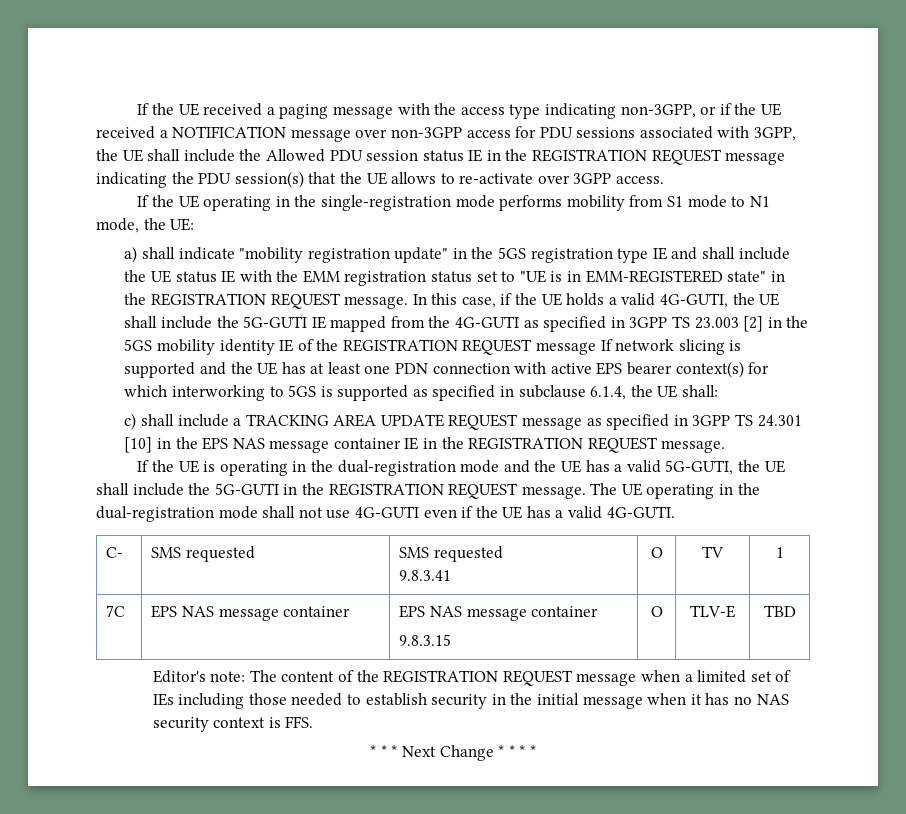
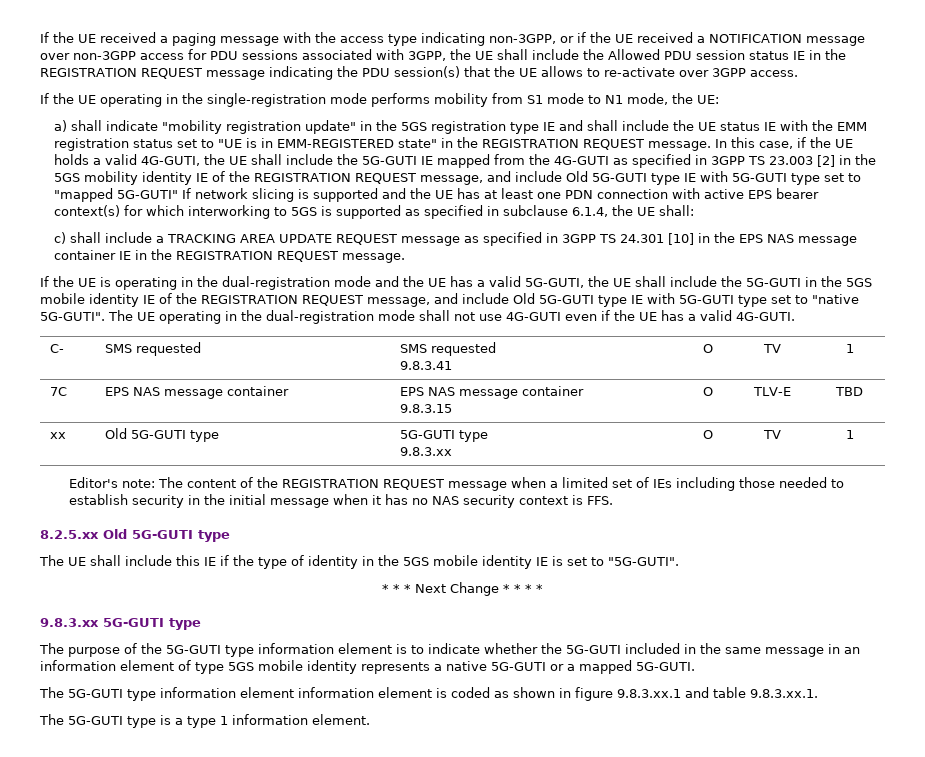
[536,342,597,355] message -> [420,171,862,185] [54,188,179,202] message, and include Old 5G-GUTI type IE with 5G-GUTI type set to "mapped 5G-GUTI"
[328,483,586,499] REGISTRATION REQUEST message. -> [846,278,872,287] [40,293,859,307] [40,312,105,321] 5GS mobile identity IE of the REGISTRATION REQUEST message, and include Old 5G-GUTI type IE with 5G-GUTI type set to "native 5G-GUTI".
(796, 611) none -> [50,432,67,439] [105,428,220,442] [400,430,489,442] [400,447,453,456] [703,430,713,439] [763,430,781,439] [845,430,854,439] // xx | Old 5G-GUTI type | 5G-GUTI type // 9.8.3.xx | O | TV | 1
(314, 722) none -> [40,529,230,542] [39,555,679,569] // 8.2.5.xx Old 5G-GUTI type // The UE shall include this IE if the type of identity in the 5GS mobile identity IE is set to "5G-GUTI".
(536, 751) none -> [40,618,201,630] [39,643,860,657] [40,660,695,674] [39,687,818,701] [39,714,370,728] // 9.8.3.xx 5G-GUTI type // The purpose of the 5G-GUTI type information element is to indicate whether the 5G-GUTI included in the same message in an information element of type 5GS mobile identity represents a native 5G-GUTI or a mapped 5G-GUTI. // The 5G-GUTI type information element information element is coded as shown in figure 9.8.3.xx.1 and table 9.8.3.xx.1. // The 5G-GUTI type is a type 1 information element.

